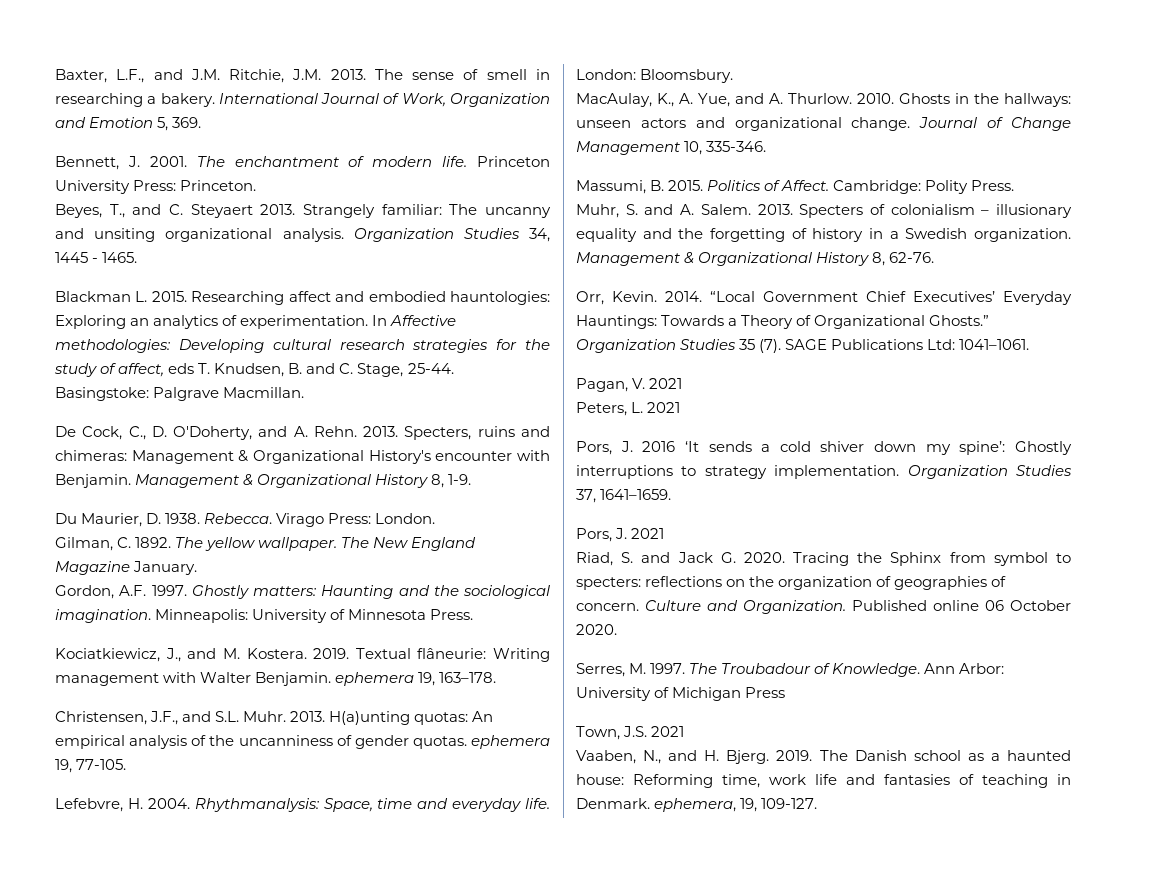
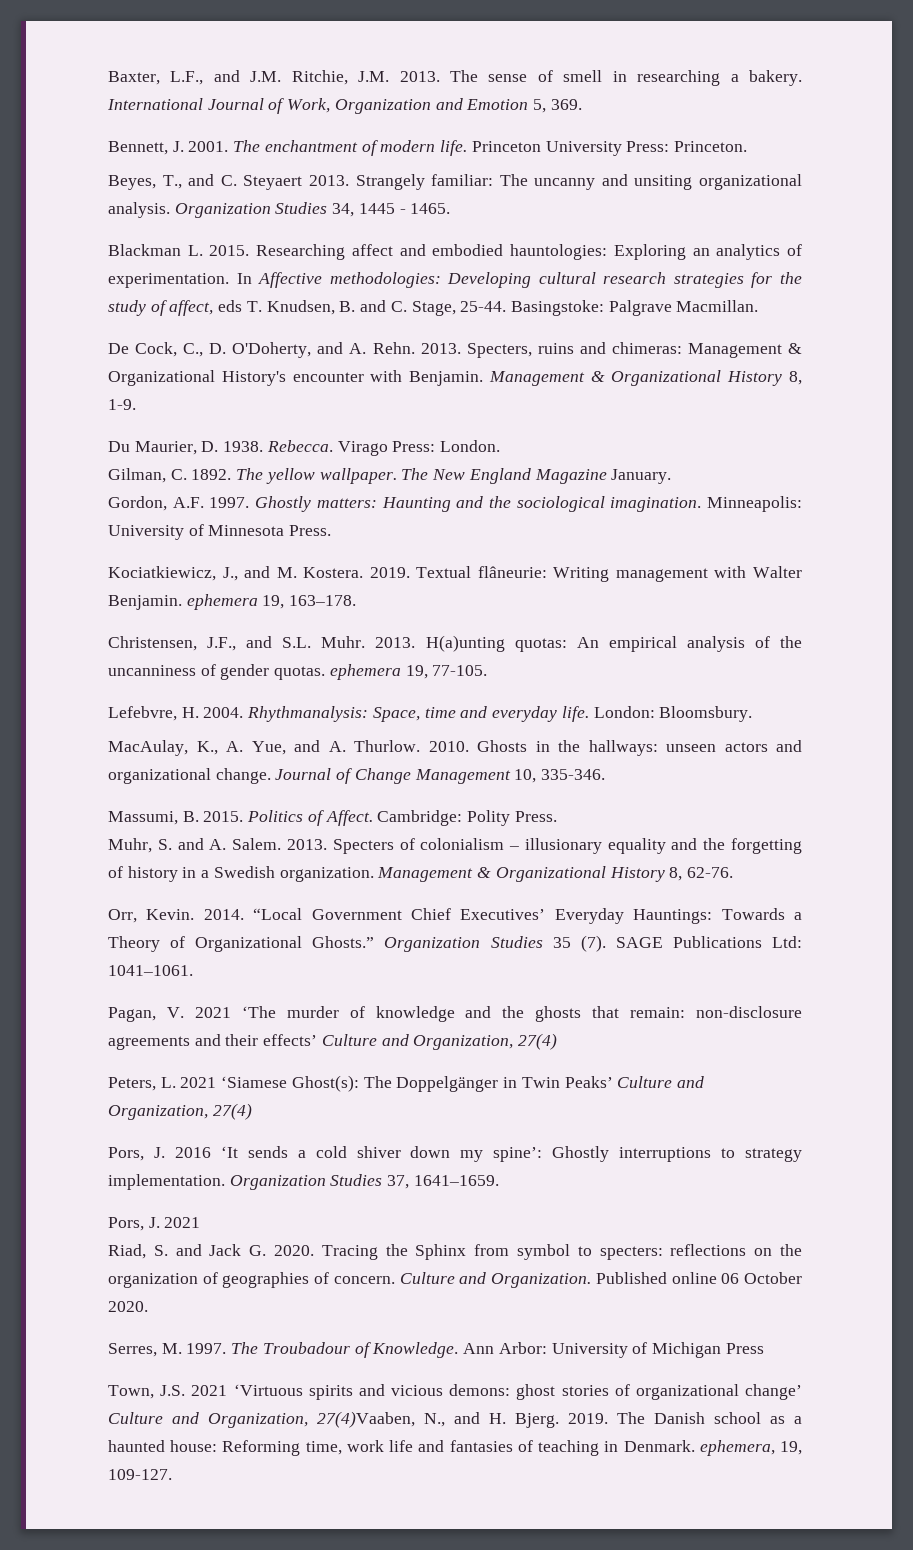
[576,402,681,416] // Peters, L. 2021 -> [241,1006,802,1022] [108,1033,558,1050] [108,1075,704,1092] [108,1103,252,1120] ‘The murder of knowledge and the ghosts that remain: non-disclosure agreements and their effects’ Culture and Organization, 27(4) // Peters, L. 2021 ‘Siamese Ghost(s): The Doppelgänger in Twin Peaks’ Culture and Organization, 27(4)
[576,750,636,764] // Vaaben, -> [233,1384,802,1400] [108,1411,415,1428] ‘Virtuous spirits and vicious demons: ghost stories of organizational change’ Culture and Organization, 27(4)Vaaben,

